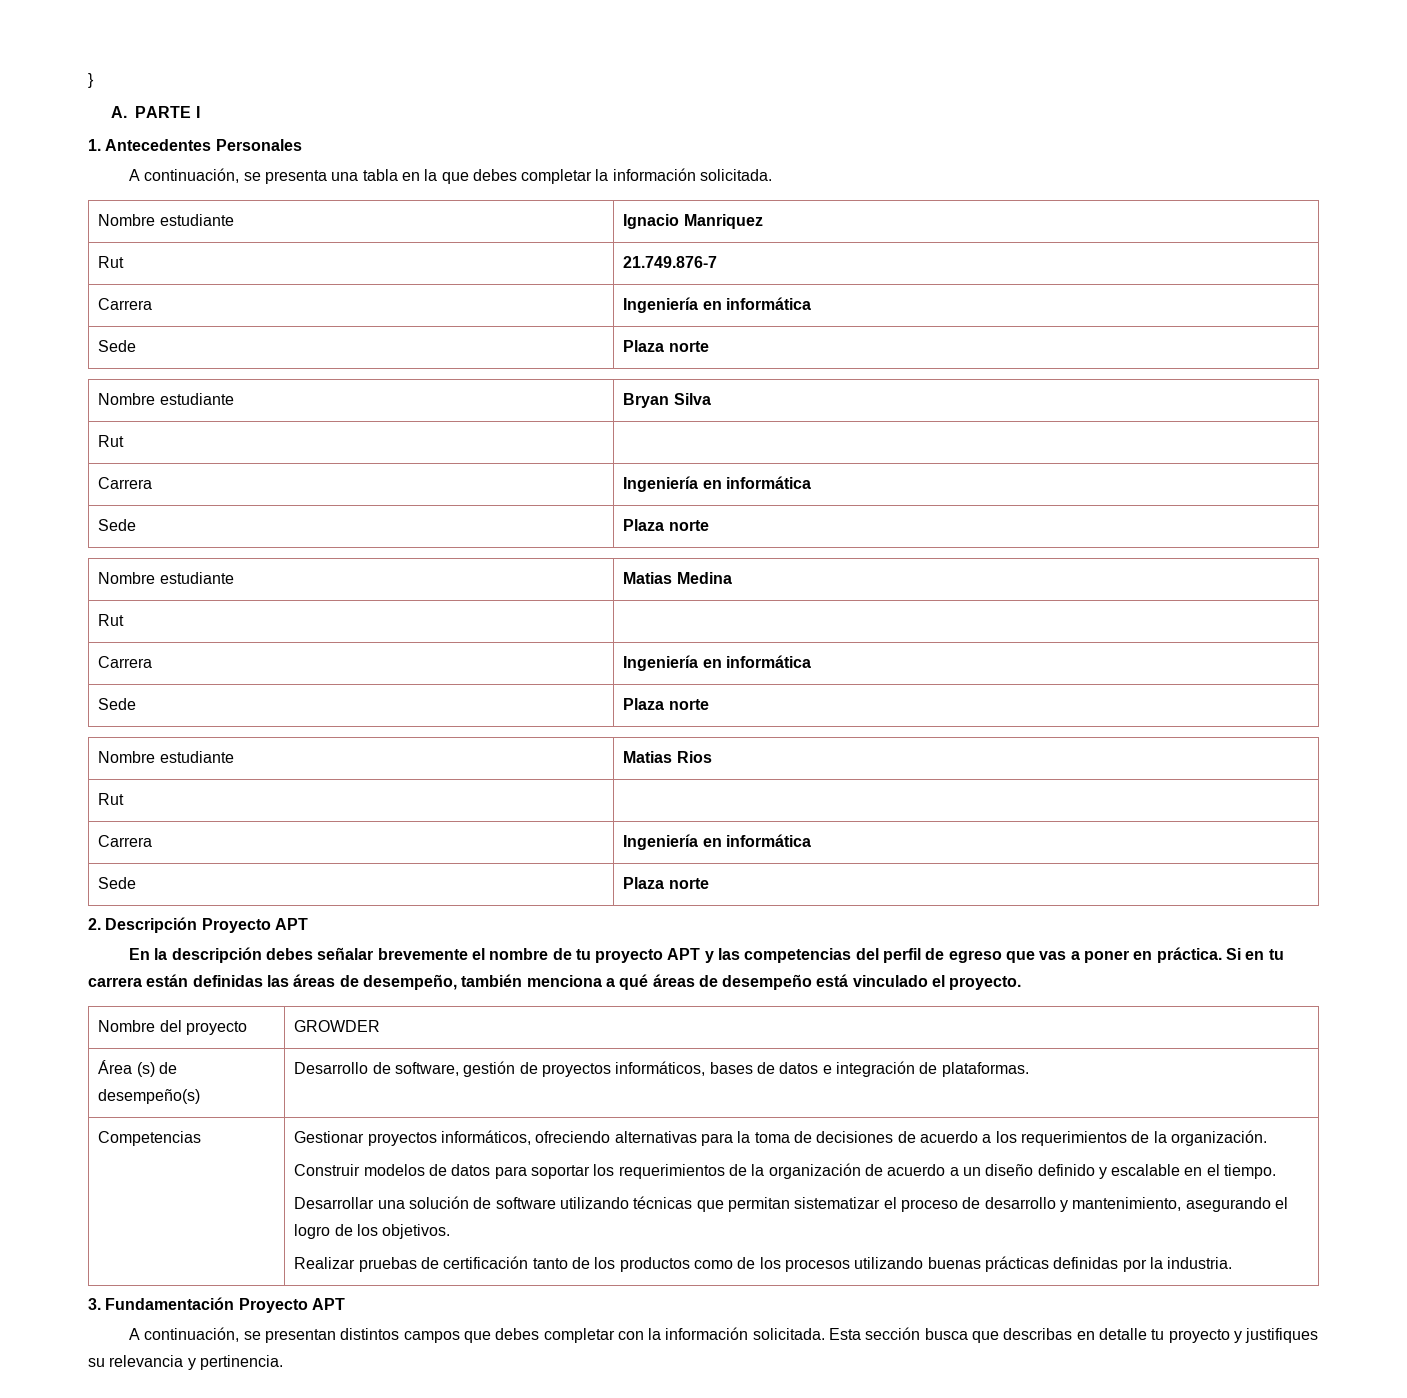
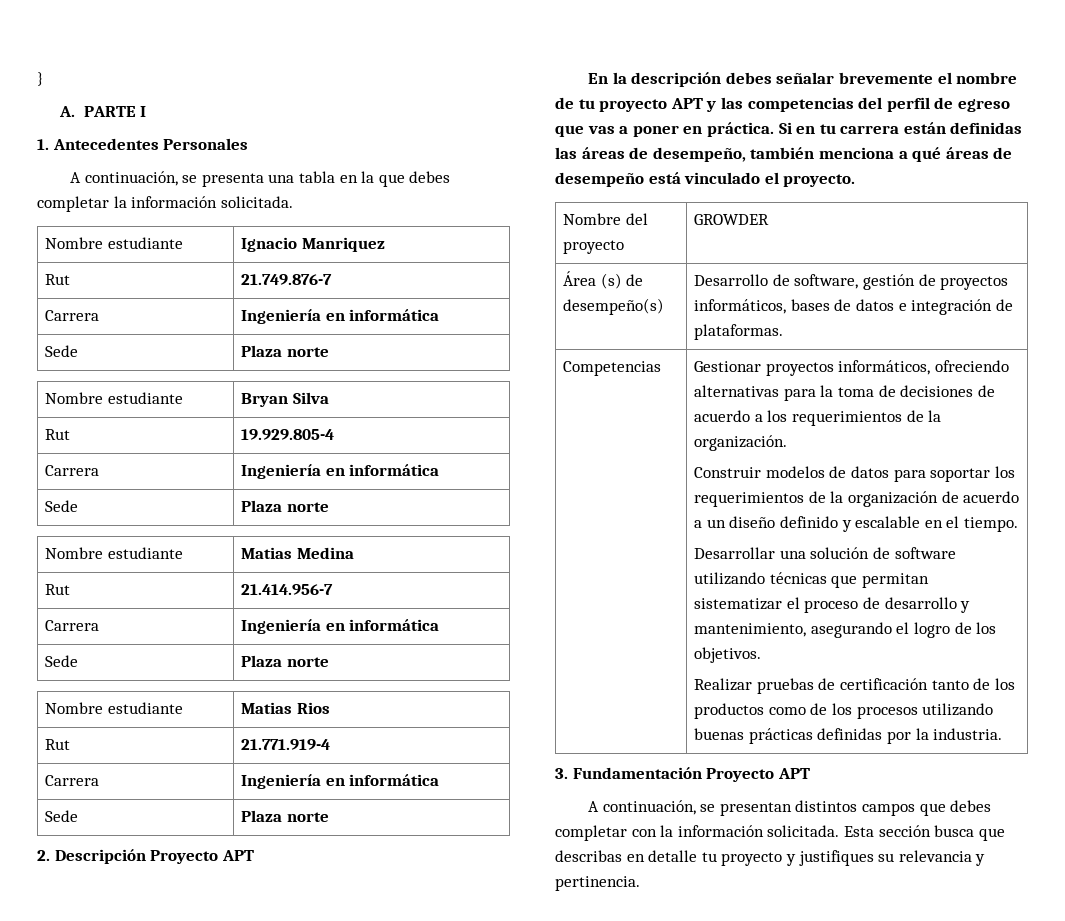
(125, 441) none -> [241,429,335,440] 19.929.805-4
(125, 620) none -> [241,584,334,595] 21.414.956-7
(125, 799) none -> [241,739,331,750] 21.771.919-4

